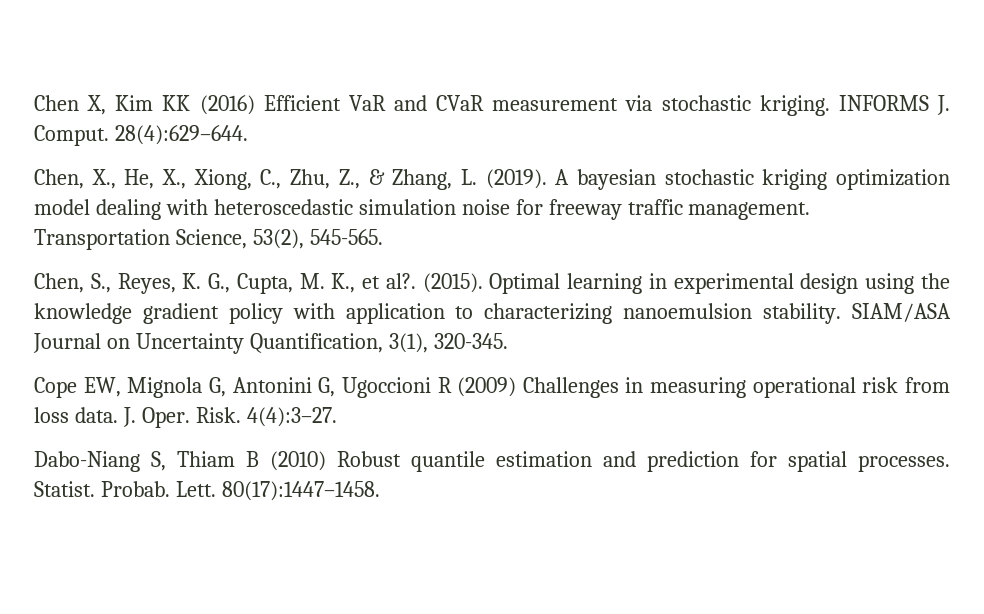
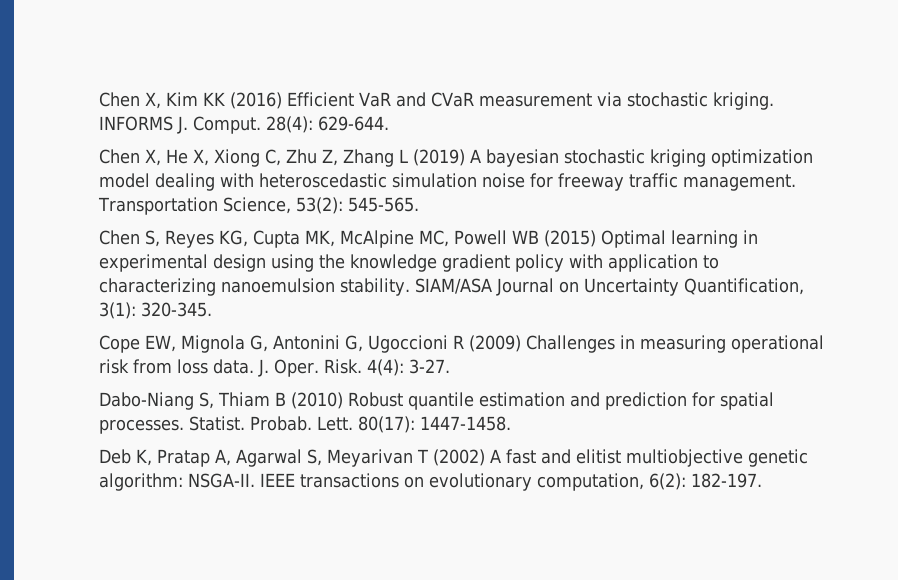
[114,125,248,145] [34,169,547,190] 28(4):629–644. // Chen, X., He, X., Xiong, C., Zhu, Z., & Zhang, L. (2019). -> [266,116,389,133] [99,149,465,167] 28(4): 629-644. // Chen X, He X, Xiong C, Zhu Z, Zhang L (2019)
[252,229,304,249] 53(2), -> [295,197,343,214] 53(2):
[34,273,483,294] Chen, S., Reyes, K. G., Cupta, M. K., et al?. (2015). -> [99,230,596,248] Chen S, Reyes KG, Cupta MK, McAlpine MC, Powell WB (2015)
[388,333,428,353] 3(1), -> [99,302,136,319] 3(1):
[246,407,337,427] 4(4):3–27. -> [366,359,450,376] 4(4): 3-27.
[221,481,380,501] 80(17):1447–1458. -> [358,416,511,433] [99,449,808,467] [99,473,762,491] 80(17): 1447-1458. // Deb K, Pratap A, Agarwal S, Meyarivan T (2002) A fast and elitist multiobjective genetic algorithm: NSGA-II. IEEE transactions on evolutionary computation, 6(2): 182-197.

